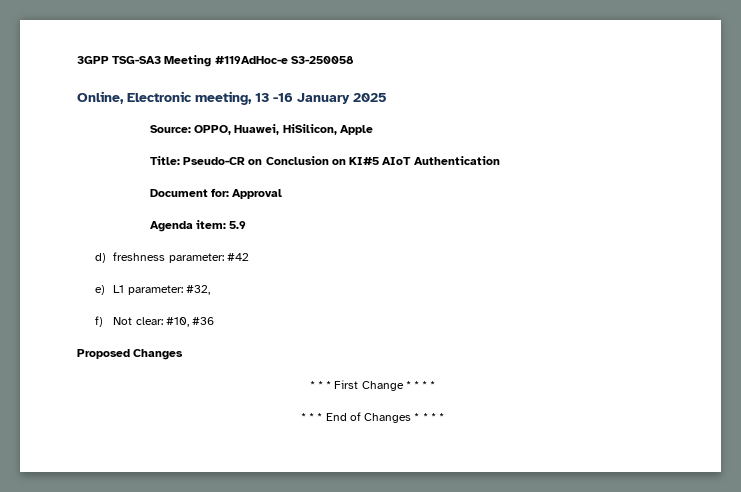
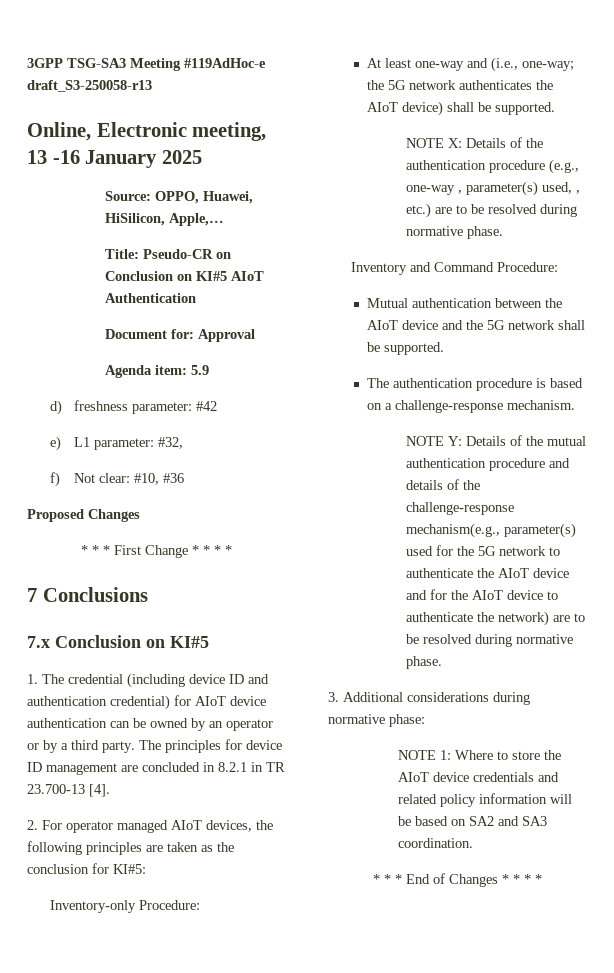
[290,56,354,64] S3-250058 -> [27,80,152,92] draft_S3-250058-r13
[339,125,373,135] Apple -> [168,213,224,226] Apple,…
(436, 385) none -> [27,587,148,602] [27,635,209,648] [27,673,269,688] [27,695,266,710] [27,718,273,731] [27,739,282,753] [27,762,285,775] [27,784,110,797] [27,820,273,833] [27,841,234,855] [27,863,146,874] [50,900,201,913] [367,57,575,72] [367,80,554,90] [367,101,556,116] [405,137,543,148] [405,159,579,174] [405,181,580,196] [405,203,577,218] [405,226,503,239] [351,262,559,275] [367,298,563,308] [367,320,586,330] [367,342,445,355] [367,378,584,391] [367,400,576,413] [405,435,586,446] [405,458,570,471] [405,479,480,490] [405,502,514,515] [405,523,576,538] [405,545,560,556] [405,568,569,578] [405,589,558,600] [405,611,585,626] [405,634,573,647] [405,656,442,669] [328,692,530,705] [328,714,425,727] [398,750,562,760] [398,772,560,782] [398,793,573,807] [398,816,548,826] [398,838,474,848] // 7 Conclusions // 7.x Conclusion on KI#5 // 1. The credential (including device ID and authentication credential) for AIoT device authentication can be owned by an operator or by a third party. The principles for device ID management are concluded in 8.2.1 in TR 23.700-13 [4]. // 2. For operator managed AIoT devices, the following principles are taken as the conclusion for KI#5: // Inventory-only Procedure: // At least one-way and (i.e., one-way; the 5G network authenticates the AIoT device) shall be supported. // NOTE X: Details of the authentication procedure (e.g., one-way , parameter(s) used, , etc.) are to be resolved during normative phase. // Inventory and Command Procedure: // Mutual authentication between the AIoT device and the 5G network shall be supported. // The authentication procedure is based on a challenge-response mechanism. // NOTE Y: Details of the mutual authentication procedure and details of the challenge-response mechanism(e.g., parameter(s) used for the 5G network to authenticate the AIoT device and for the AIoT device to authenticate the network) are to be resolved during normative phase. // 3. Additional considerations during normative phase: // NOTE 1: Where to store the AIoT device credentials and related policy information will be based on SA2 and SA3 coordination.

